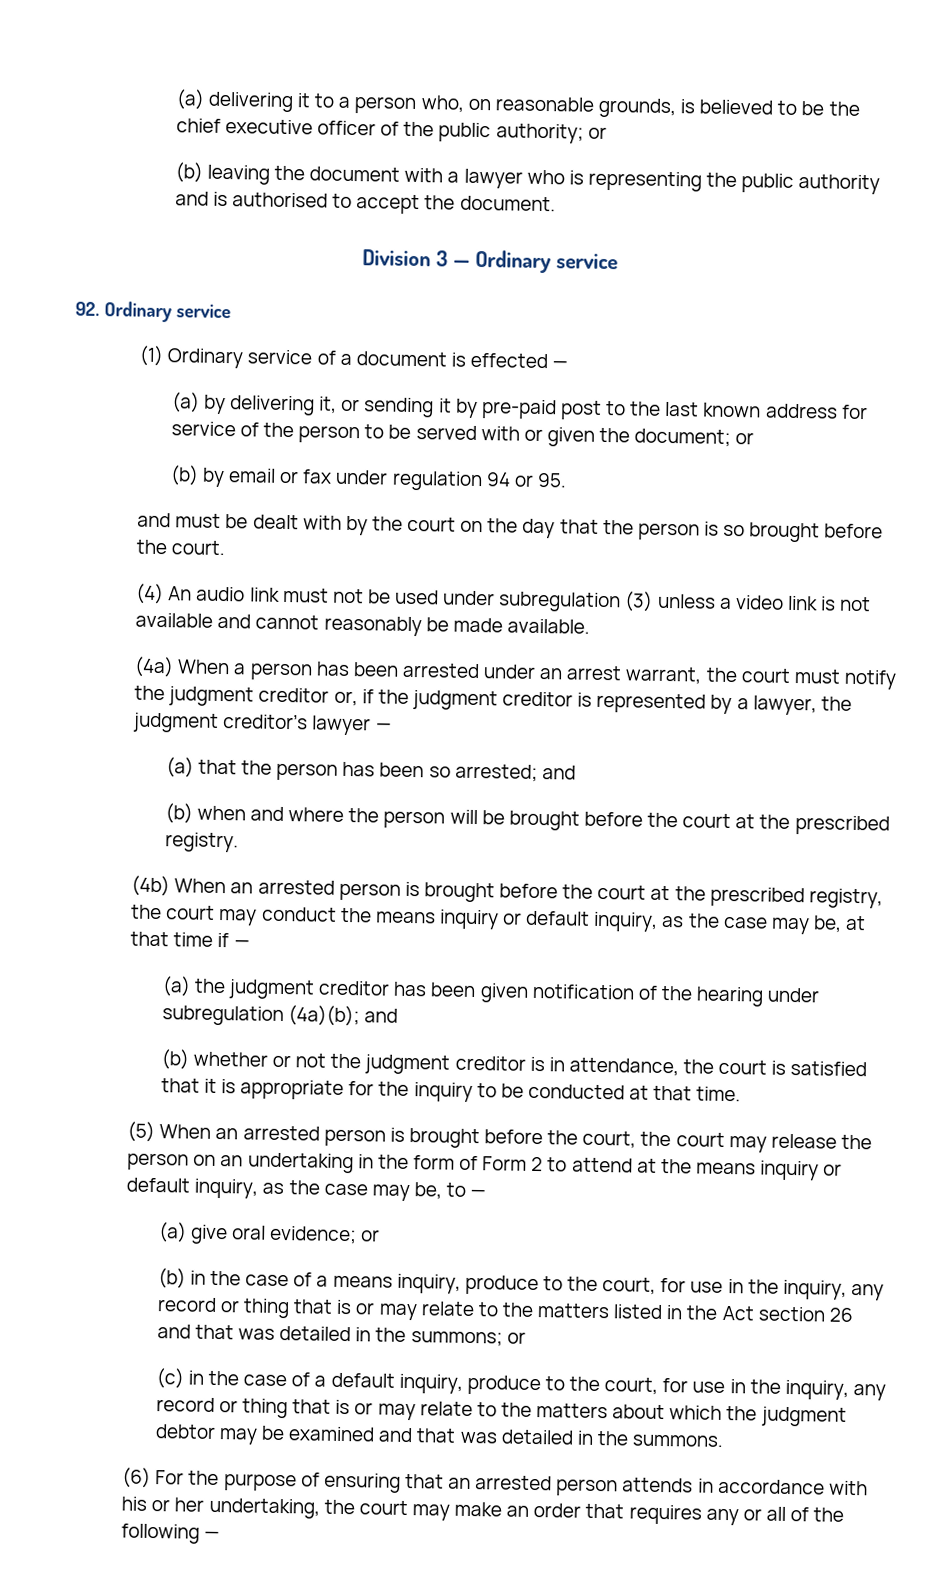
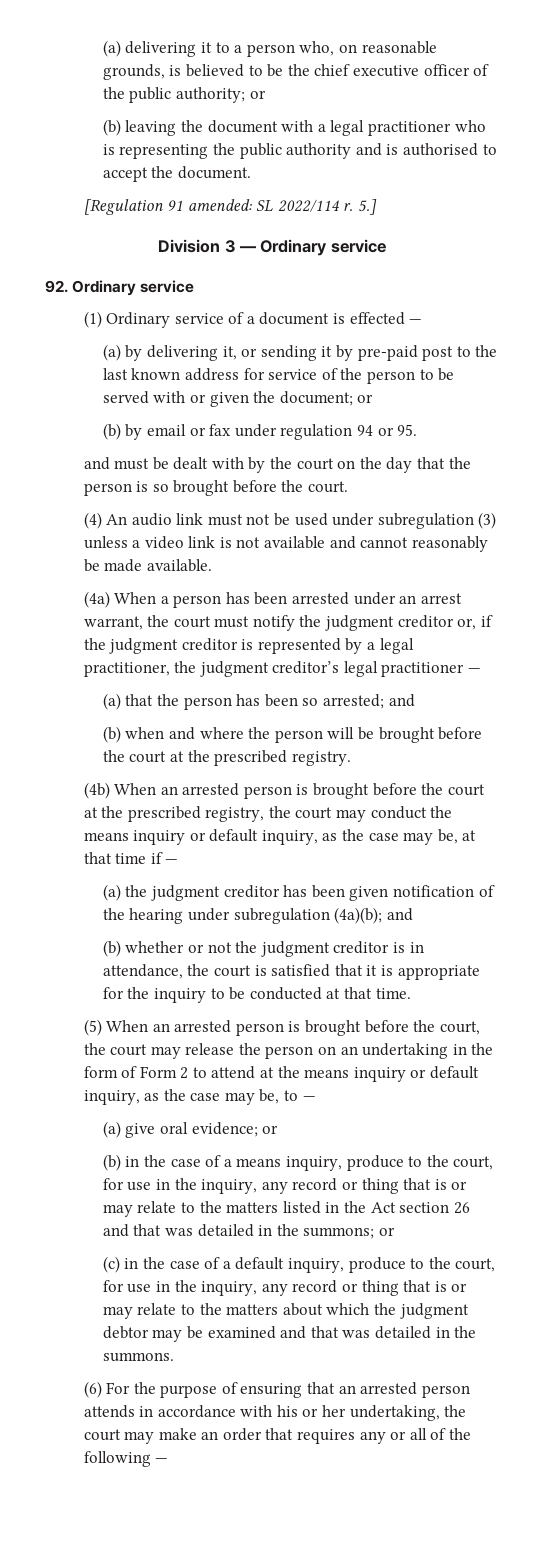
[463,168,523,189] lawyer -> [330,120,451,136] legal practitioner
(556, 203) none -> [83,199,378,215] // [Regulation 91 amended: SL 2022/114 r. 5.]
[752,695,817,716] lawyer, -> [379,638,414,654] [83,662,170,677] legal practitioner,
[311,715,372,736] lawyer -> [343,661,465,677] legal practitioner

